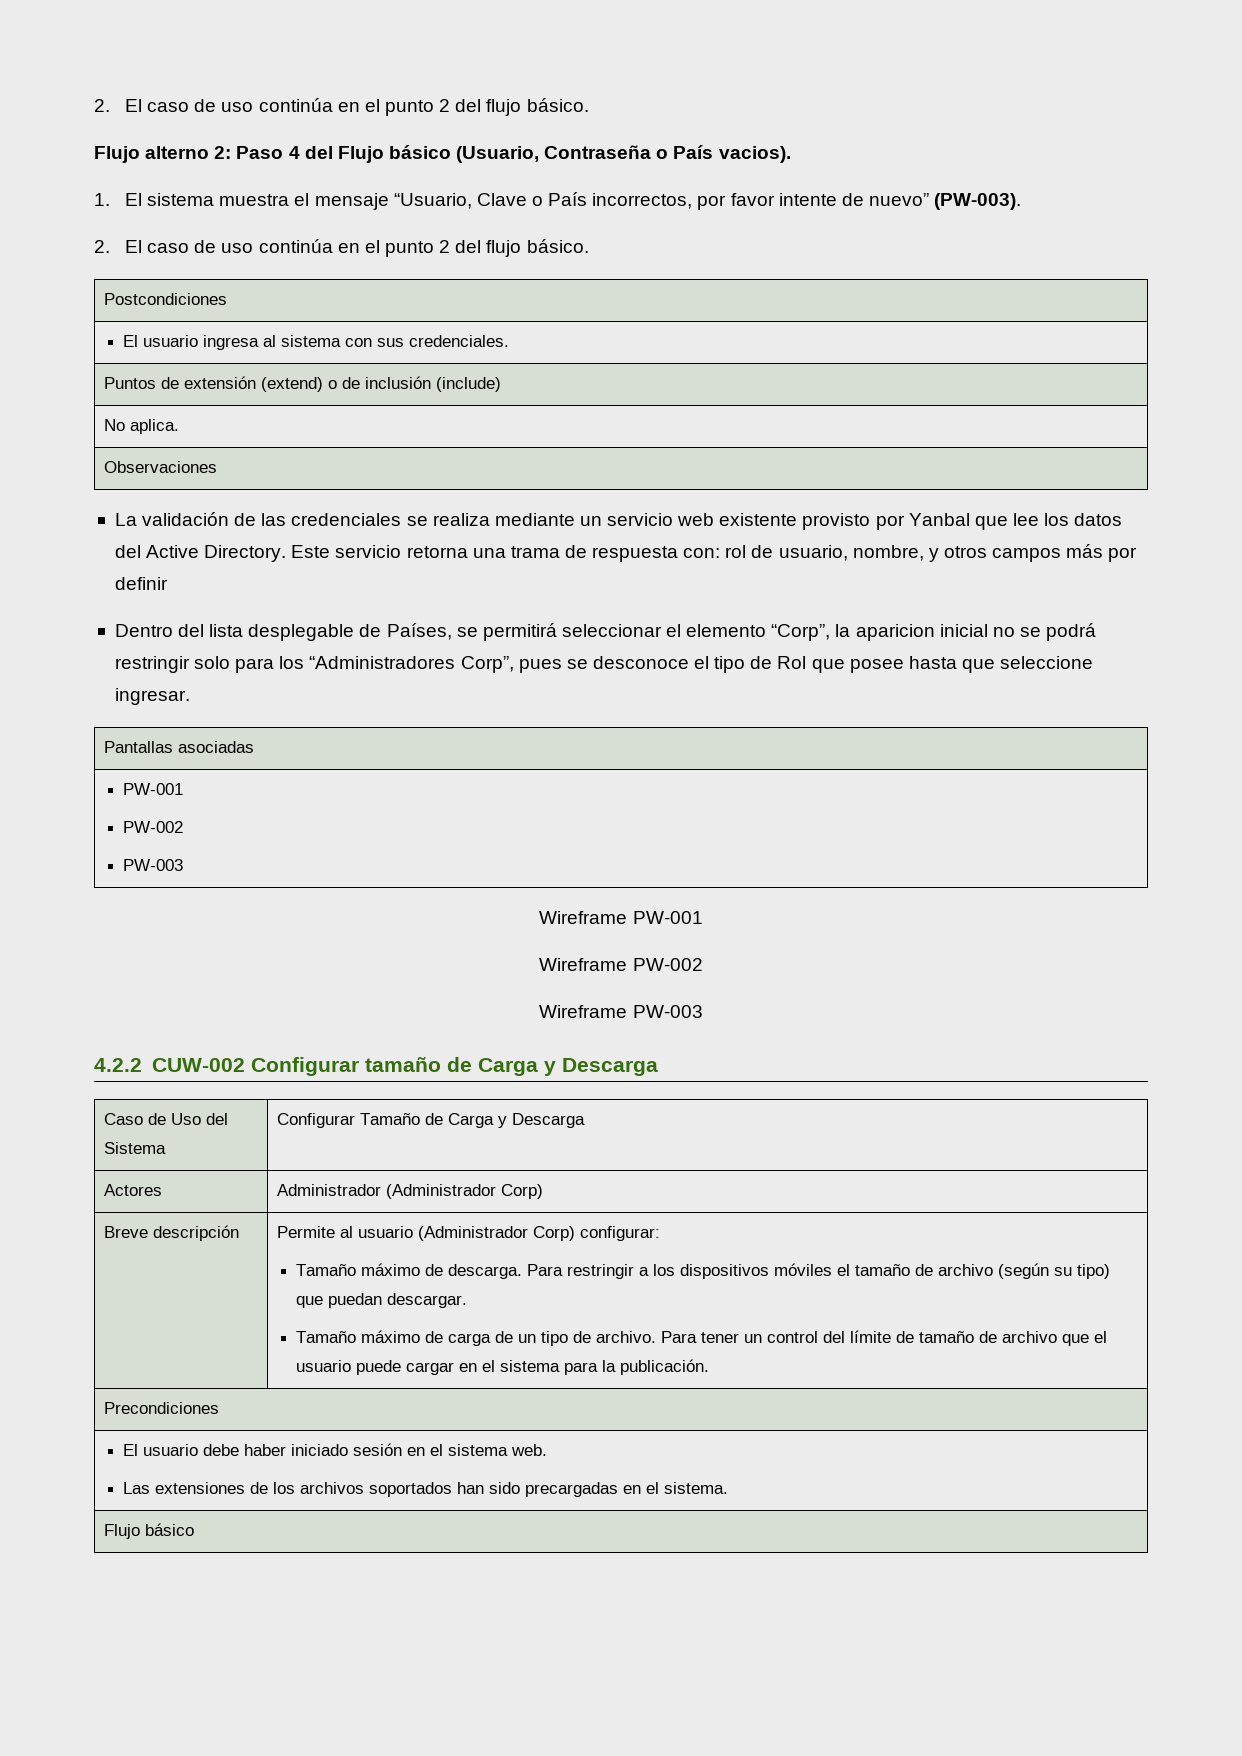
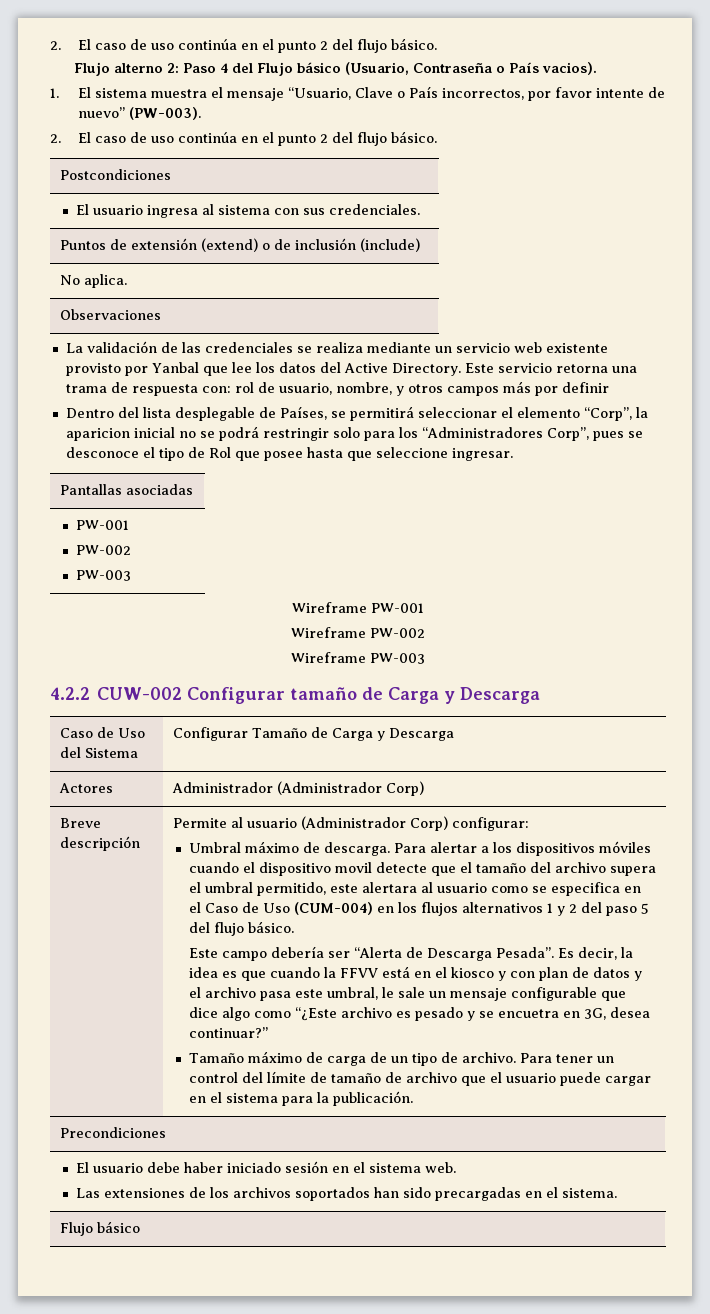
[295,1264,356,1276] Tamaño -> [188,842,241,853] Umbral
[566,1264,634,1279] restringir -> [429,842,477,853] alertar
[836,1263,1110,1279] [295,1293,467,1308] el tamaño de archivo (según su tipo) que puedan descargar. -> [188,862,656,876] [188,882,641,896] [188,902,649,916] [188,921,294,936] [189,946,634,961] [189,966,643,981] [189,987,627,1001] [189,1007,651,1021] [189,1027,269,1038] cuando el dispositivo movil detecte que el tamaño del archivo supera el umbral permitido, este alertara al usuario como se especifica en el Caso de Uso (CUM-004) en los flujos alternativos 1 y 2 del paso 5 del flujo básico. // Este campo debería ser “Alerta de Descarga Pesada”. Es decir, la idea es que cuando la FFVV está en el kiosco y con plan de datos y el archivo pasa este umbral, le sale un mensaje configurable que dice algo como “¿Este archivo es pesado y se encuetra en 3G, desea continuar?”

